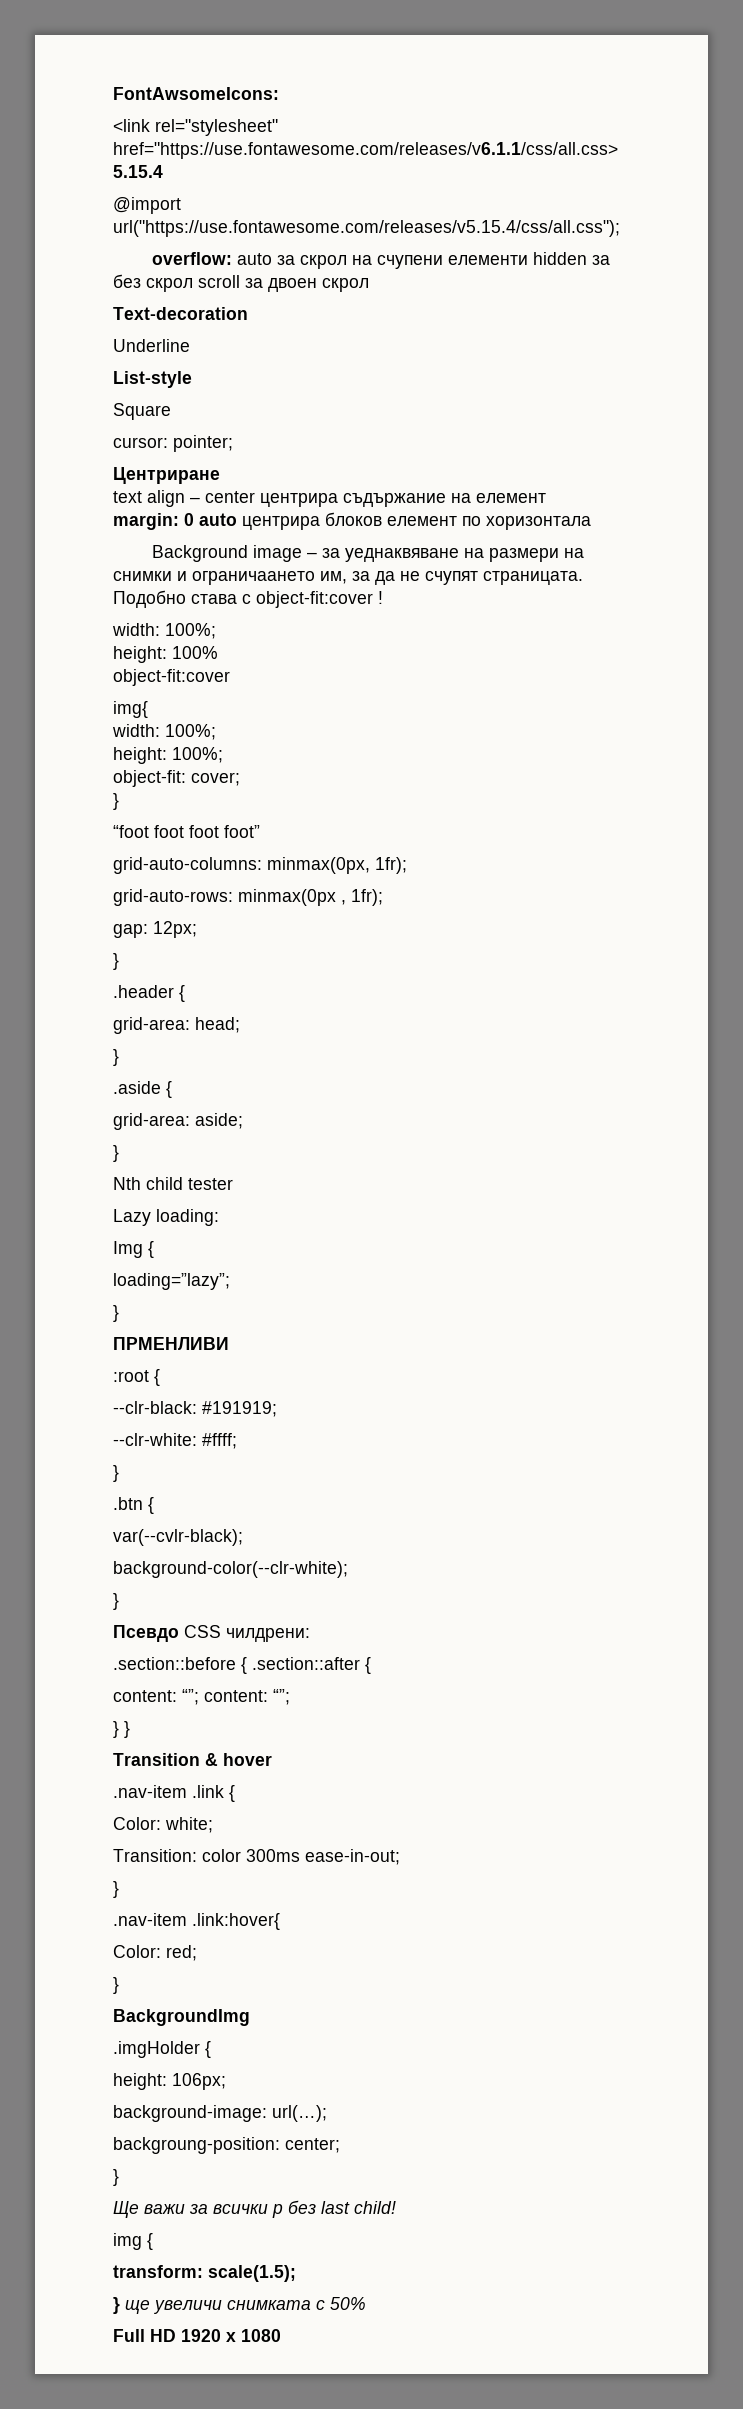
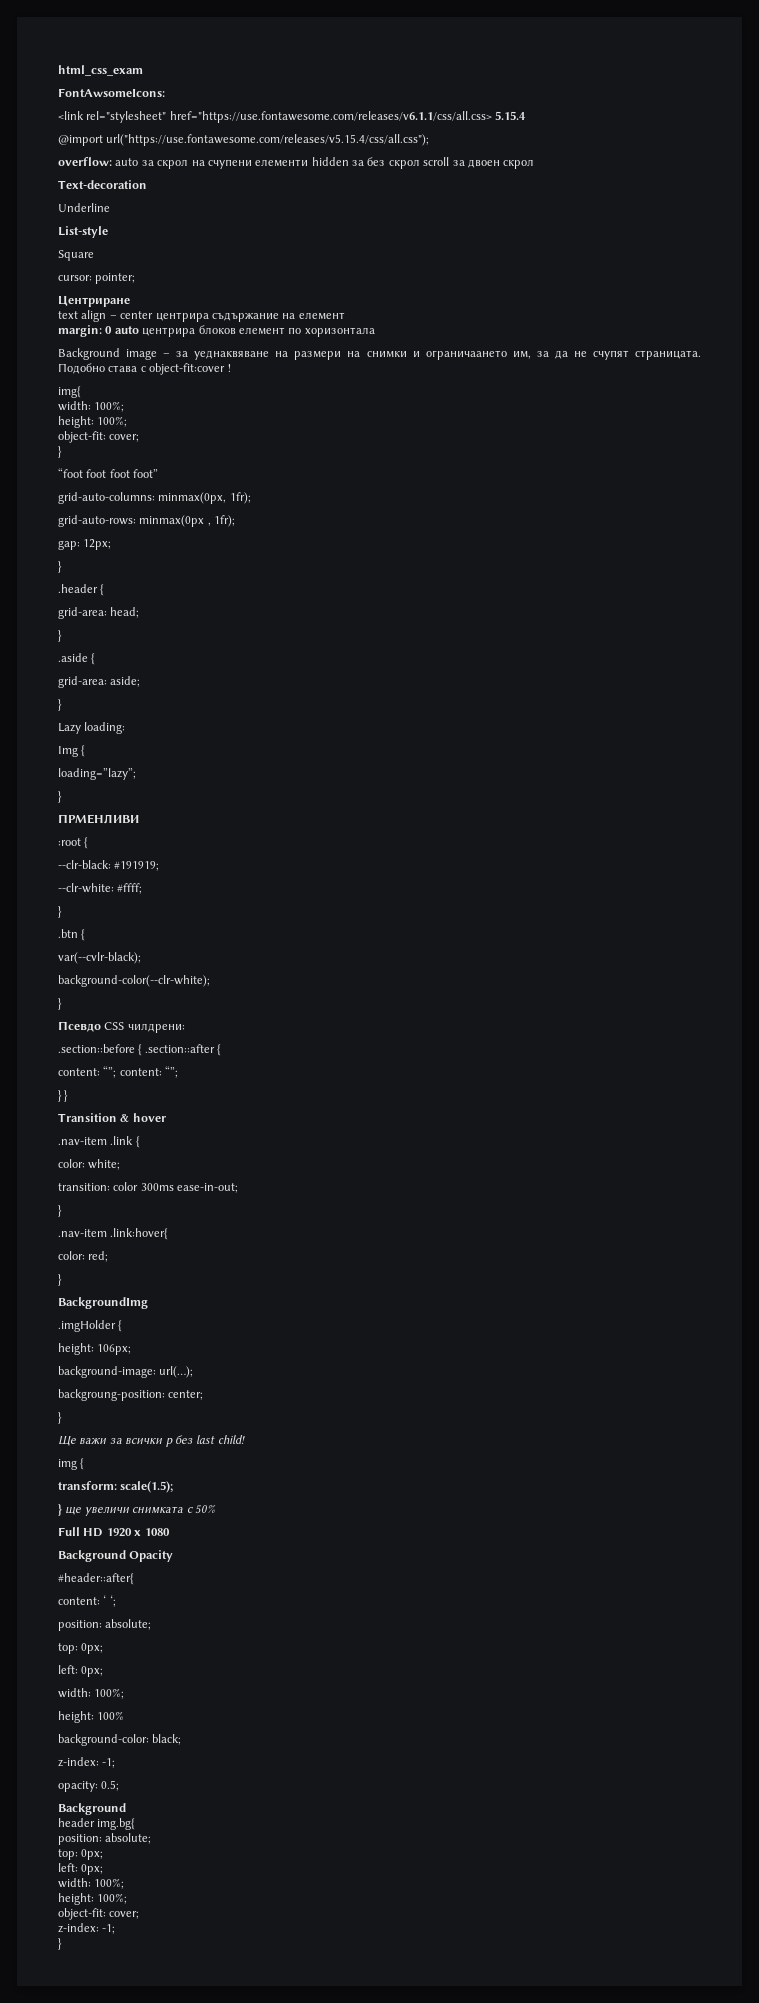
(113, 93) none -> [58,65,143,76] html_css_exam //
[112,623,216,639] [113,646,218,663] [113,669,230,686] // width: 100%; // height: 100% // object-fit:cover -> (231, 368) none
[113,1177,233,1190] // Nth child tester -> (62, 705) none
[113,1817,161,1830] Color: -> [58,1159,85,1168] color:
[113,1849,197,1862] Transition: -> [58,1183,110,1191] transition:
[113,1945,161,1958] Color: -> [58,1251,85,1260] color:
(281, 2335) none -> [58,1550,174,1562] [58,1573,134,1585] [58,1595,116,1607] [58,1619,152,1631] [58,1643,104,1654] [58,1665,104,1677] [58,1688,125,1699] [58,1711,125,1723] [58,1734,182,1746] [58,1757,116,1768] [58,1780,120,1792] [58,1803,126,1815] [58,1818,136,1830] [58,1833,152,1845] [58,1849,104,1860] [58,1863,104,1875] [58,1878,125,1889] [58,1893,128,1905] [58,1908,140,1920] [58,1923,116,1934] [58,1938,62,1950] // Background Opacity // #header::after{ // content: ‘ ‘; // position: absolute; // top: 0px; // left: 0px; // width: 100%; // height: 100% // background-color: black; // z-index: -1; // opacity: 0.5; // Background // header img.bg{ // position: absolute; // top: 0px; // left: 0px; // width: 100%; // height: 100%; // object-fit: cover; // z-index: -1; // }

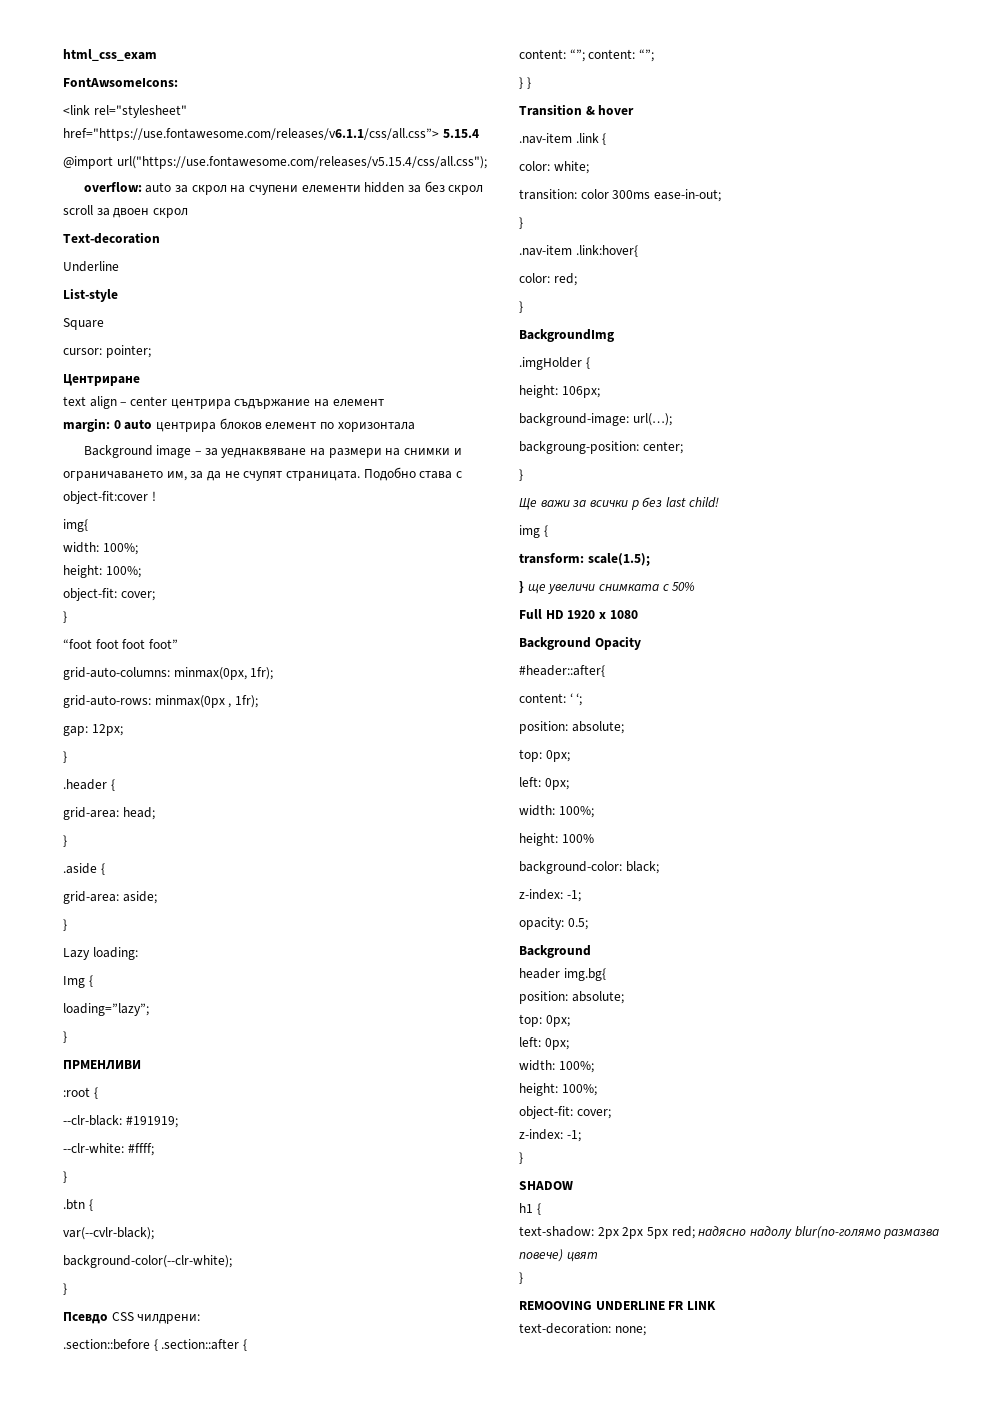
[169,111,492,123] href="https://use.fontawesome.com/releases/v6.1.1/css/all.css> -> [63,128,439,141] href="https://use.fontawesome.com/releases/v6.1.1/css/all.css”>
[425,350,507,360] ограничаането -> [63,471,163,481] ограничаването
(62, 1944) none -> [519,1181,573,1190] [519,1203,541,1215] [519,1226,940,1239] [519,1249,598,1262] [519,1272,523,1284] [519,1301,716,1310] [519,1323,646,1336] // SHADOW // h1 { // text-shadow: 2px 2px 5px red; надясно надолу blur(по-голямо размазва повече) цвят // } // REMOOVING UNDERLINE FR LINK // text-decoration: none;

